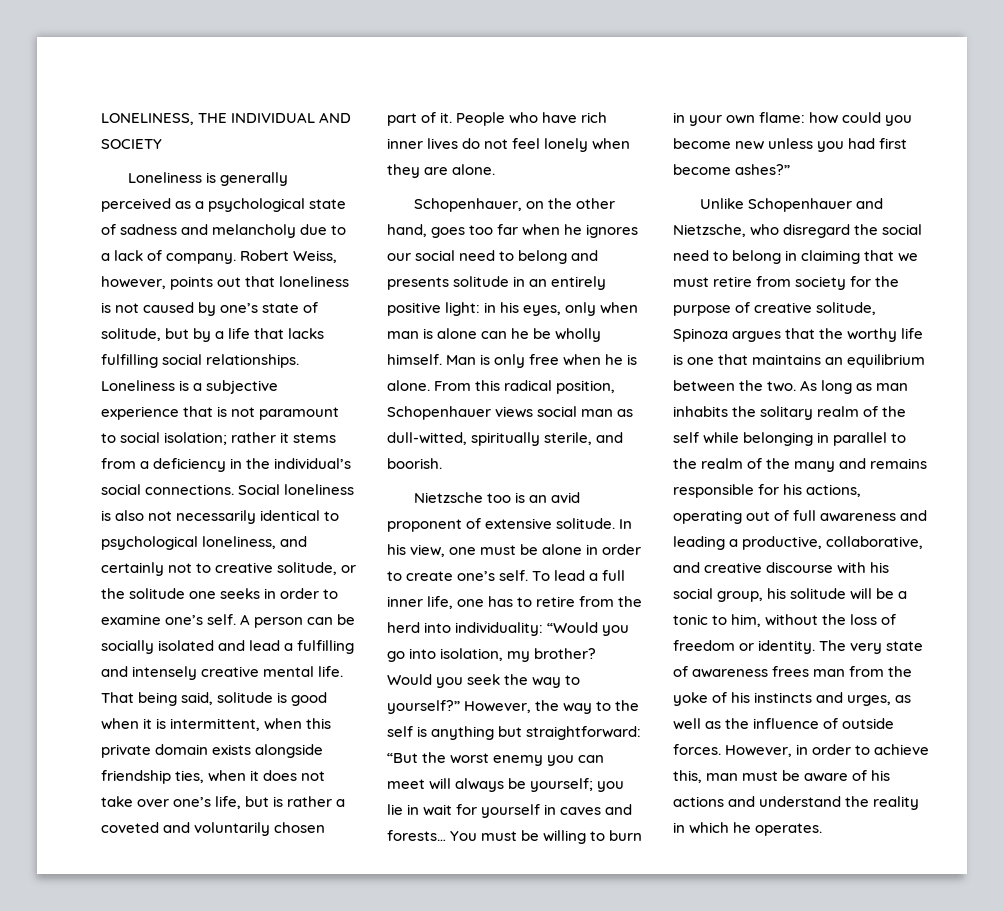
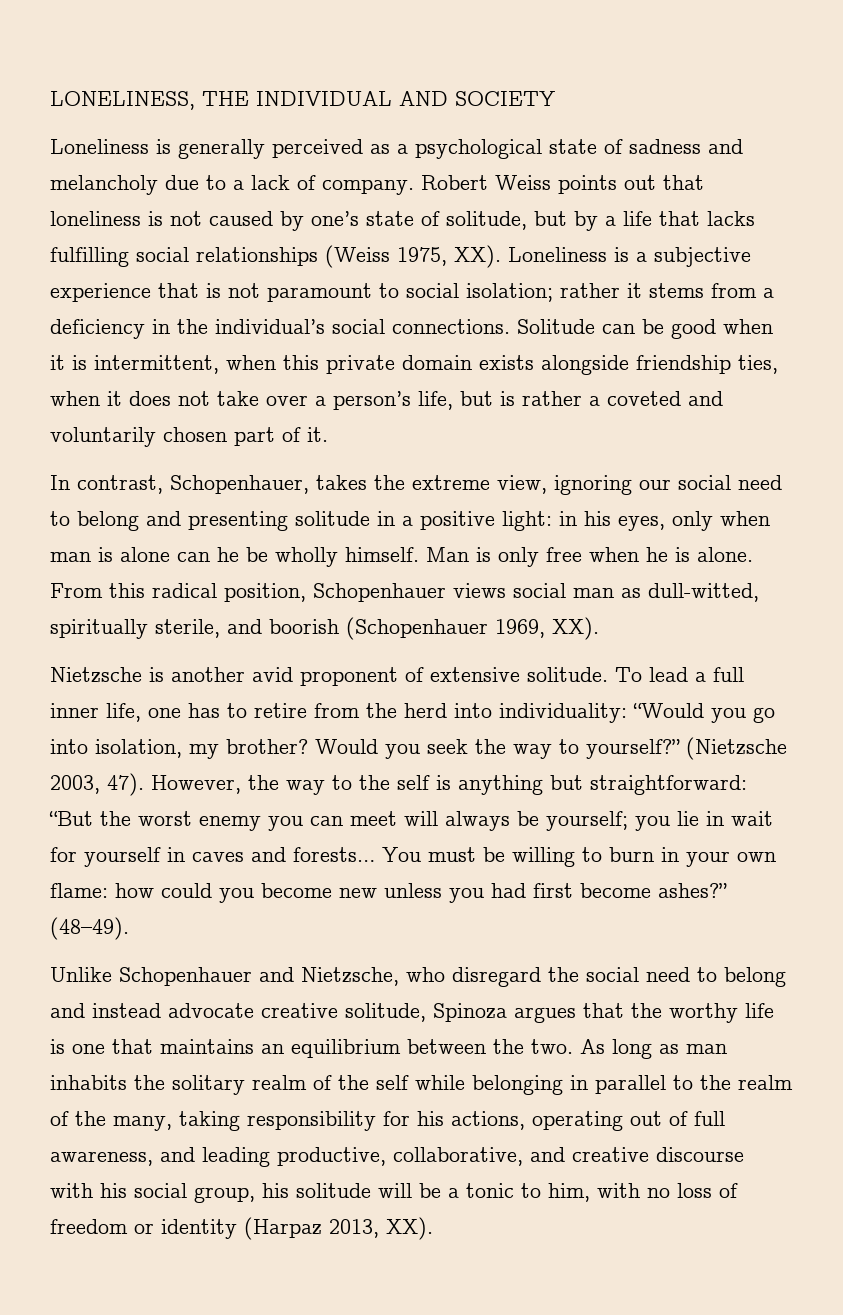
[293,250,338,263] [101,276,166,289] Weiss, however, -> [495,175,551,190] Weiss
[206,354,300,368] relationships. -> [196,245,501,268] relationships (Weiss 1975, XX).
[238,484,355,495] [101,510,340,524] [101,536,308,550] [101,562,357,576] [101,588,339,599] [101,614,356,628] [101,640,355,654] [101,666,344,680] [101,692,288,706] Social loneliness is also not necessarily identical to psychological loneliness, and certainly not to creative solitude, or the solitude one seeks in order to examine one’s self. A person can be socially isolated and lead a fulfilling and intensely creative mental life. That being said, solitude is -> [517,319,664,334] Solitude can be
[173,797,212,807] one’s -> [315,391,411,410] a person’s
[456,112,608,126] [387,138,631,152] [387,164,496,178] [414,198,616,212] [387,224,639,238] People who have rich inner lives do not feel lonely when they are alone. // Schopenhauer, on the other hand, goes too far when he ignores -> [50,475,632,495] // In contrast, Schopenhauer, takes the extreme view, ignoring
[387,277,449,290] presents -> [188,511,288,531] presenting
[529,276,607,290] an entirely -> [402,516,413,526] a
[387,458,442,469] [414,492,548,503] boorish. // Nietzsche too is an -> [269,617,599,640] [50,667,245,683] boorish (Schopenhauer 1969, XX). // Nietzsche is another
[619,519,633,529] [387,544,642,557] [387,570,529,581] In his view, one must be alone in order to create one’s self. -> (608, 674) none
(460, 707) none -> [686,737,787,760] [50,773,144,796] (Nietzsche 2003, 47).
(791, 169) none -> [50,917,129,940] (48–49).
[785,250,919,264] [673,276,900,290] [673,302,751,316] in claiming that we must retire from society for the purpose of -> [50,1003,254,1018] and instead advocate
[794,458,928,472] [673,484,754,498] many and remains responsible -> [113,1111,376,1131] many, taking responsibility
[820,513,897,522] awareness -> [50,1151,153,1166] awareness,
[729,539,739,547] a -> (270, 1157) none
[765,614,847,626] without the -> [597,1183,670,1198] with no
[758,640,924,654] [673,666,913,678] [673,692,912,706] [673,718,895,730] [673,744,930,757] [673,770,891,783] [673,796,920,810] [673,822,823,836] identity. The very state of awareness frees man from the yoke of his instincts and urges, as well as the influence of outside forces. However, in order to achieve this, man must be aware of his actions and understand the reality in which he operates. -> [161,1217,433,1240] identity (Harpaz 2013, XX).

